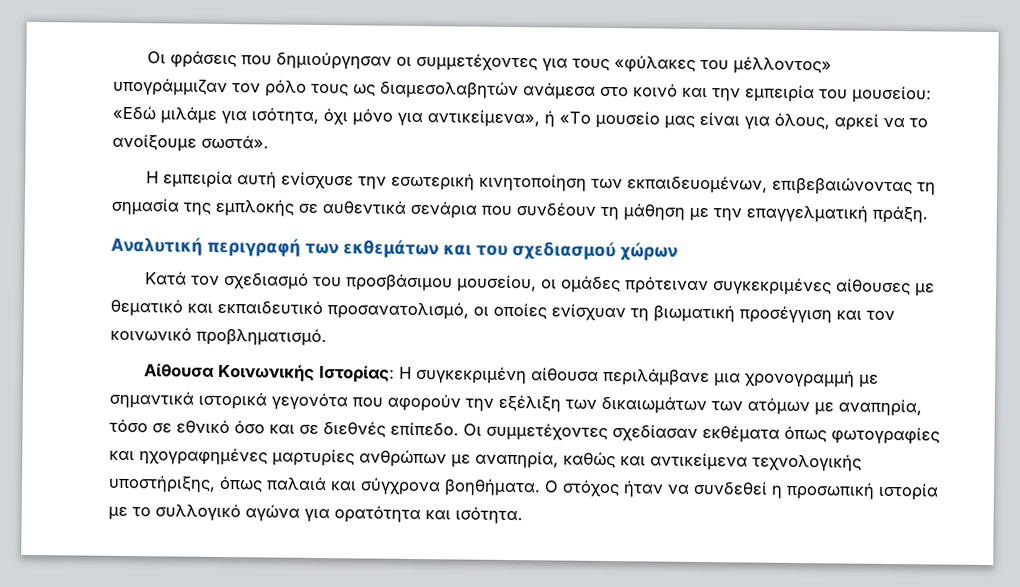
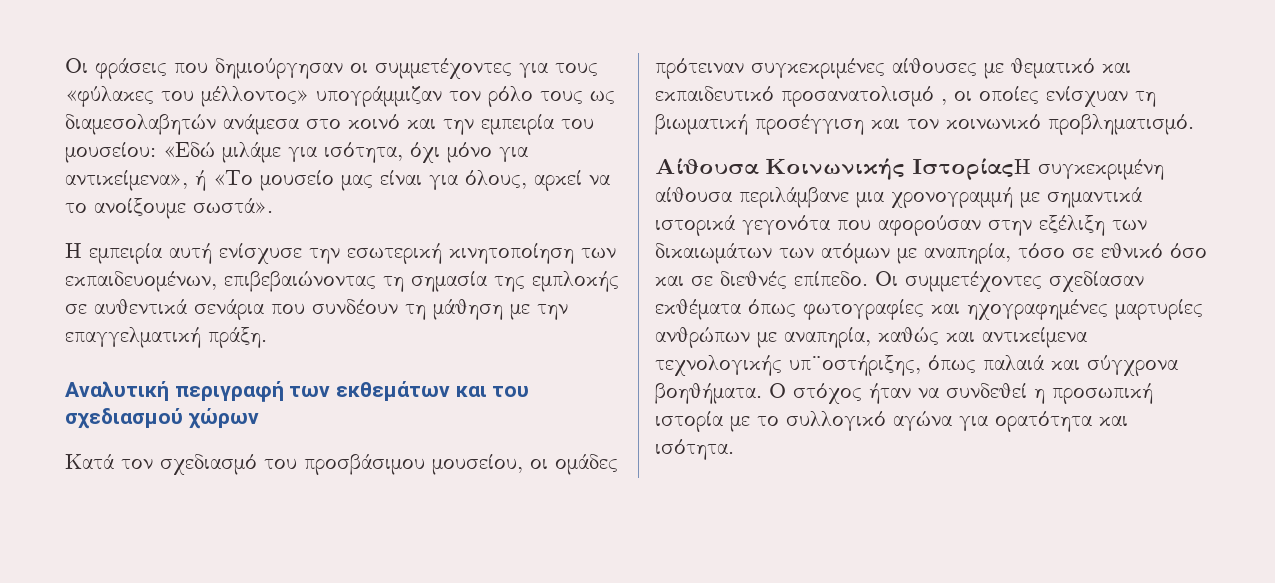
[327,301,469,320] προσανατολισμό, -> [781,86,947,107] προσανατολισμό ,
[318,364,412,383] Ιστορίας: Η -> [912,158,1031,180] ΙστορίαςΗ
[387,393,494,412] αφορούν την -> [878,215,1032,236] αφορούσαν στην
[108,474,216,493] υποστήριξης, -> [789,355,921,376] υπ¨οστήριξης,

